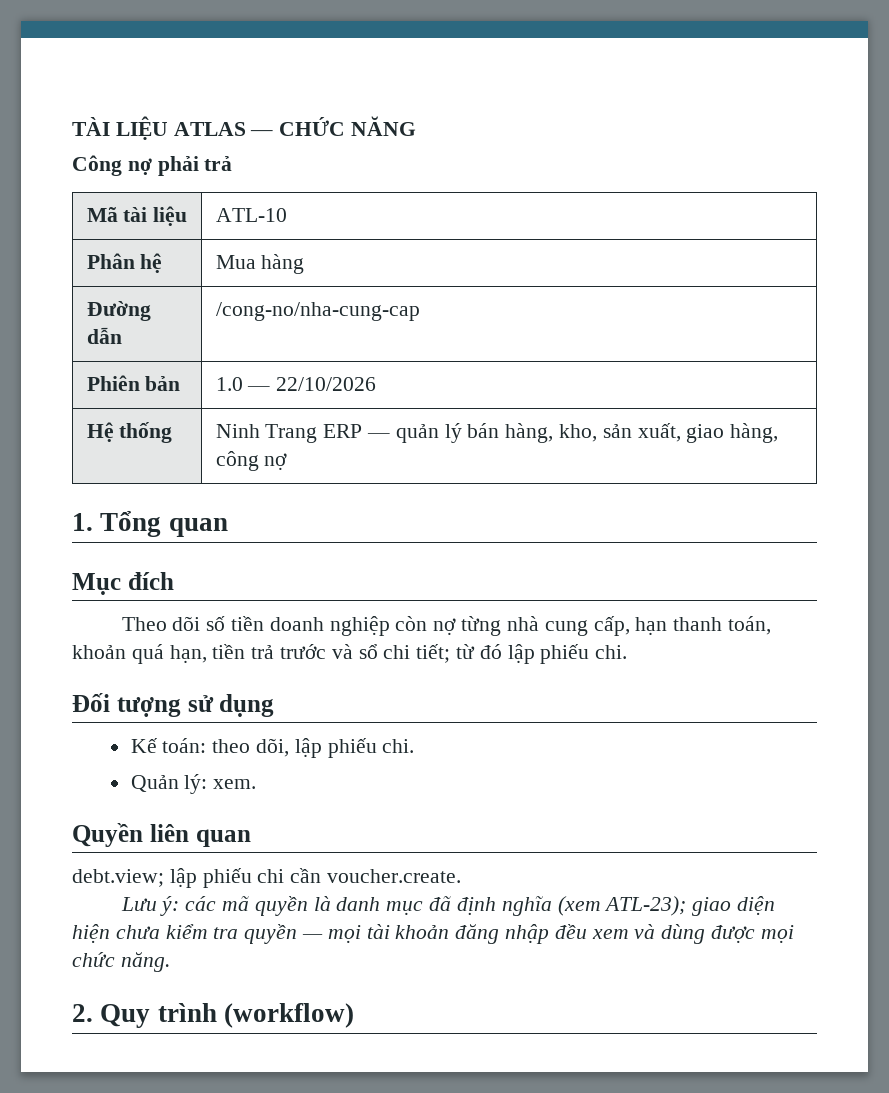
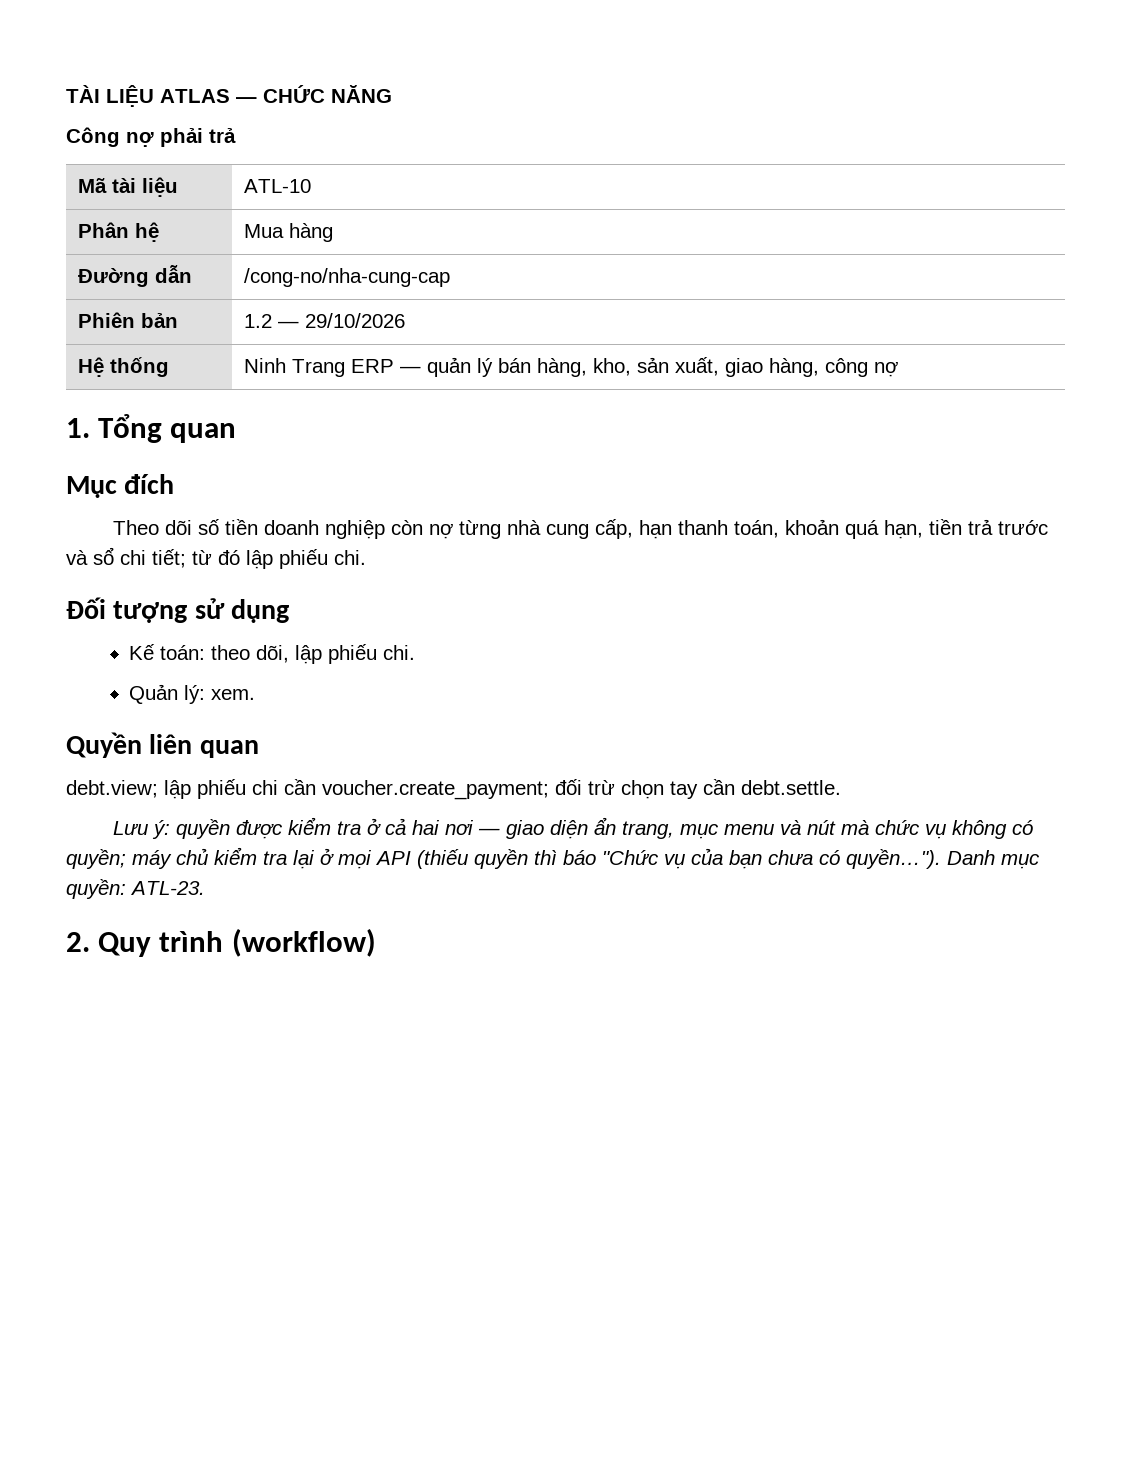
[215,377,377,391] 1.0 — 22/10/2026 -> [243,313,405,328] 1.2 — 29/10/2026
[327,869,462,883] [120,896,775,916] [72,924,794,944] [72,952,170,972] voucher.create. // Lưu ý: các mã quyền là danh mục đã định nghĩa (xem ATL-23); giao diện hiện chưa kiểm tra quyền — mọi tài khoản đăng nhập đều xem và dùng được mọi chức năng. -> [322,779,841,800] [112,817,1033,839] [66,847,1040,869] [66,879,205,899] voucher.create_payment; đối trừ chọn tay cần debt.settle. // Lưu ý: quyền được kiểm tra ở cả hai nơi — giao diện ẩn trang, mục menu và nút mà chức vụ không có quyền; máy chủ kiểm tra lại ở mọi API (thiếu quyền thì báo "Chức vụ của bạn chưa có quyền…"). Danh mục quyền: ATL-23.

